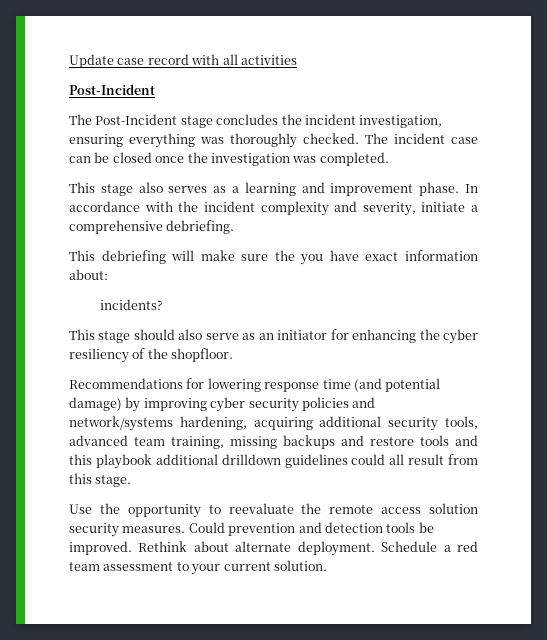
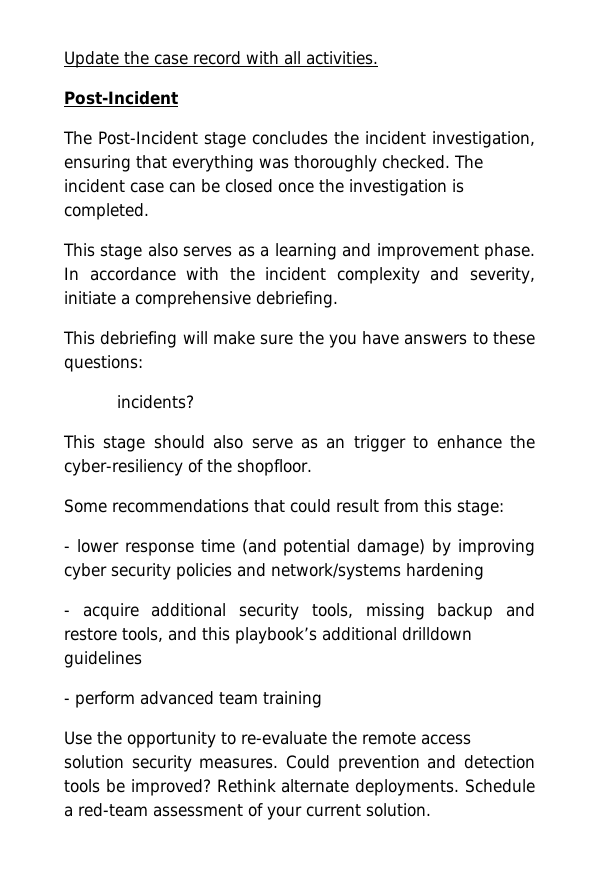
(114, 61) none -> [124,51,149,65] the
[240,55,297,65] activities -> [306,51,378,65] activities.
(123, 140) none -> [136,155,167,169] that
[292,156,317,163] was -> [452,179,464,193] is
[365,250,478,261] [69,269,108,280] exact information about: -> [404,331,535,345] [64,355,143,372] answers to these questions:
[277,329,478,344] [69,348,234,363] [69,378,261,392] initiator for enhancing the cyber resiliency of the shopfloor. // Recommendations for lowering -> [353,435,535,452] [64,459,312,476] [64,499,504,516] [64,539,119,553] trigger to enhance the cyber-resiliency of the shopfloor. // Some recommendations that could result from this stage: // - lower
[179,416,479,431] [69,435,335,449] hardening, acquiring additional security tools, advanced team training, missing backups -> [406,563,484,580] [64,603,494,620] hardening // - acquire additional security tools, missing backup
[420,435,449,446] tools -> [122,627,163,642] tools,
[95,454,152,469] playbook -> [235,627,317,644] playbook’s
[351,454,478,465] [69,473,132,487] could all result from this stage. -> [64,691,322,708] // - perform advanced team training
[228,503,294,514] reevaluate -> [241,731,327,745] re-evaluate
[69,541,478,556] [69,562,189,571] improved. Rethink about alternate deployment. Schedule a red team assessment to -> [130,779,535,796] [64,803,263,817] improved? Rethink alternate deployments. Schedule a red-team assessment of

